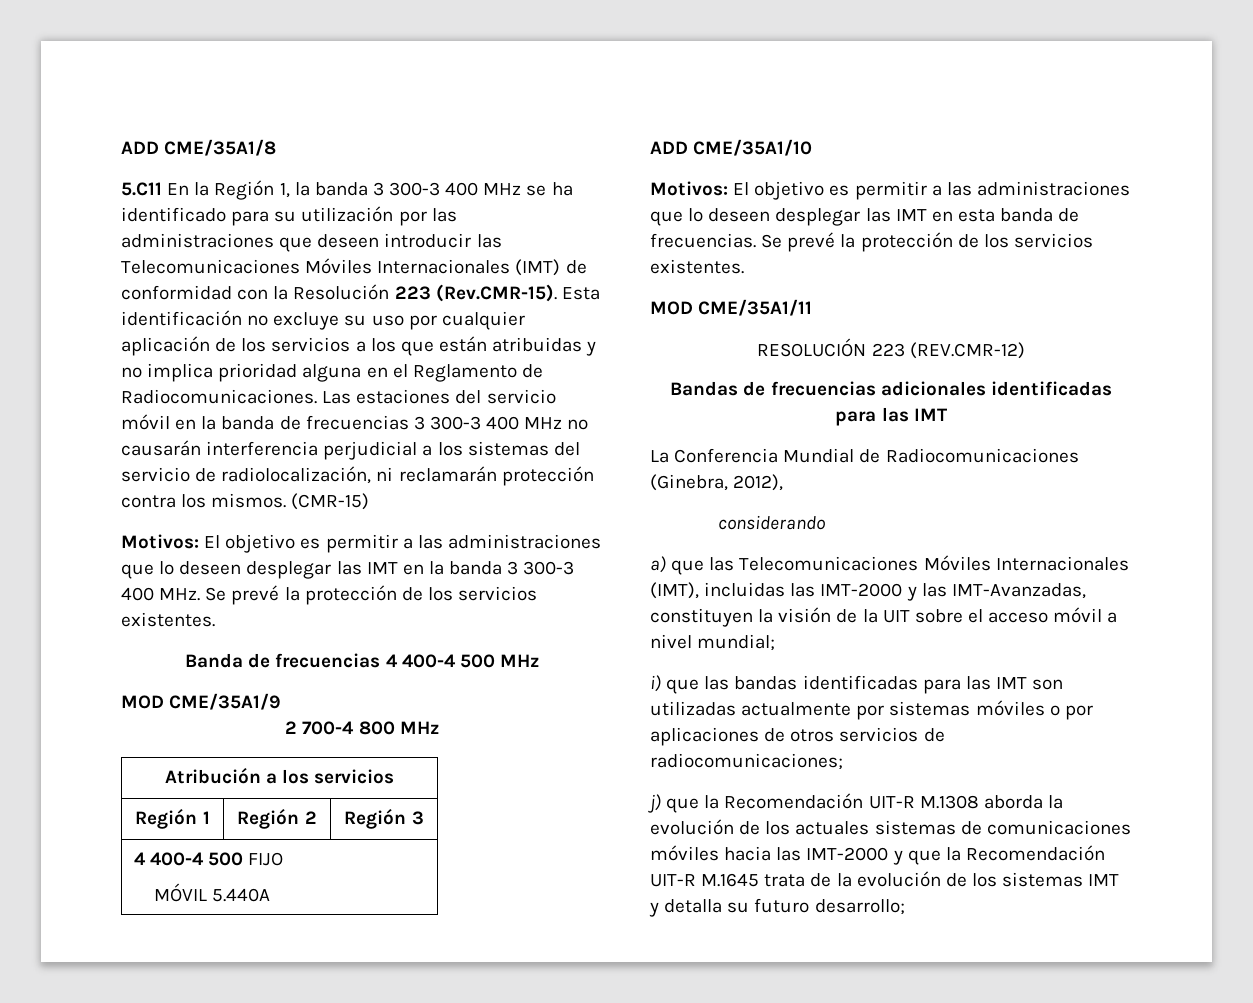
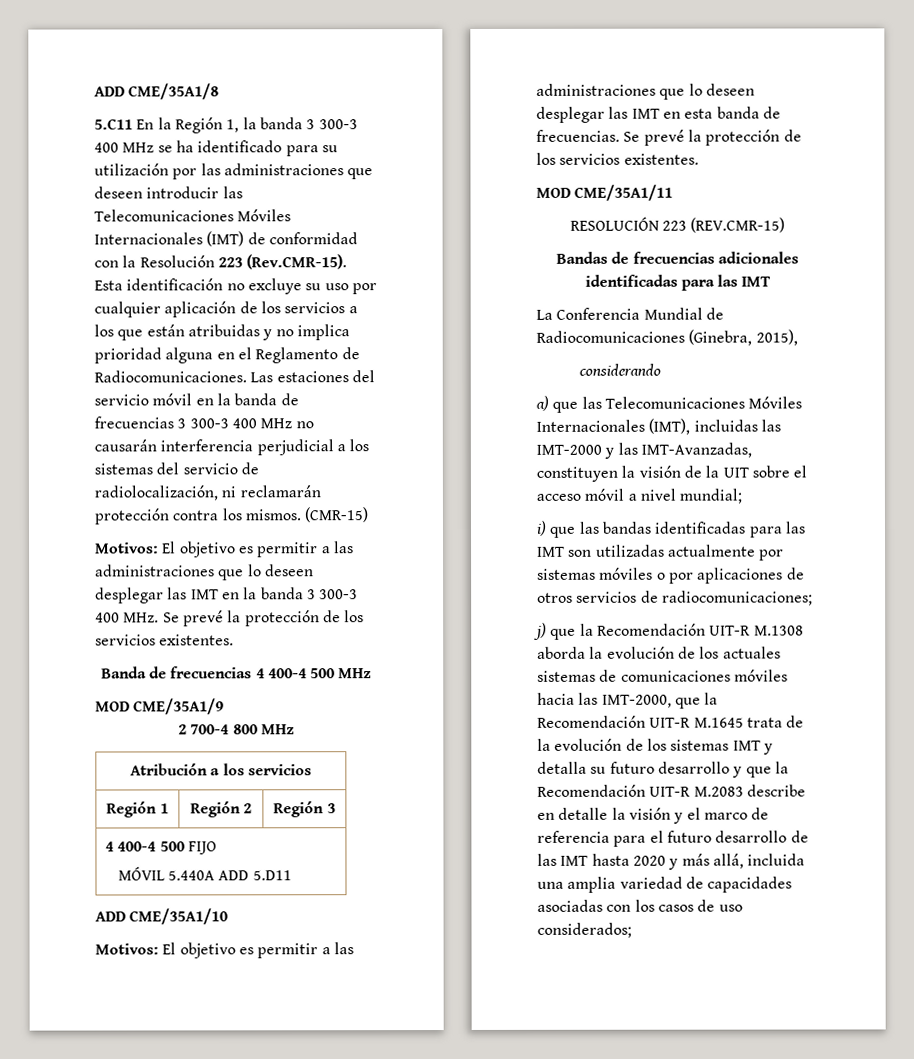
(271, 895) none -> [218,870,292,881] ADD 5.D11
[909,342,1025,359] (REV.CMR-12) -> [690,217,786,233] (REV.CMR-15)
[733,474,784,491] 2012), -> [755,329,798,346] 2015),
[806,847,903,865] IMT-2000 y -> [601,694,672,708] IMT-2000,
[814,899,905,915] desarrollo; -> [657,761,789,778] [537,784,806,797] [537,807,770,824] [537,830,809,847] [537,853,806,870] [537,876,793,893] [537,899,743,912] [537,922,632,938] desarrollo y que la Recomendación UIT-R M.2083 describe en detalle la visión y el marco de referencia para el futuro desarrollo de las IMT hasta 2020 y más allá, incluida una amplia variedad de capacidades asociadas con los casos de uso considerados;

